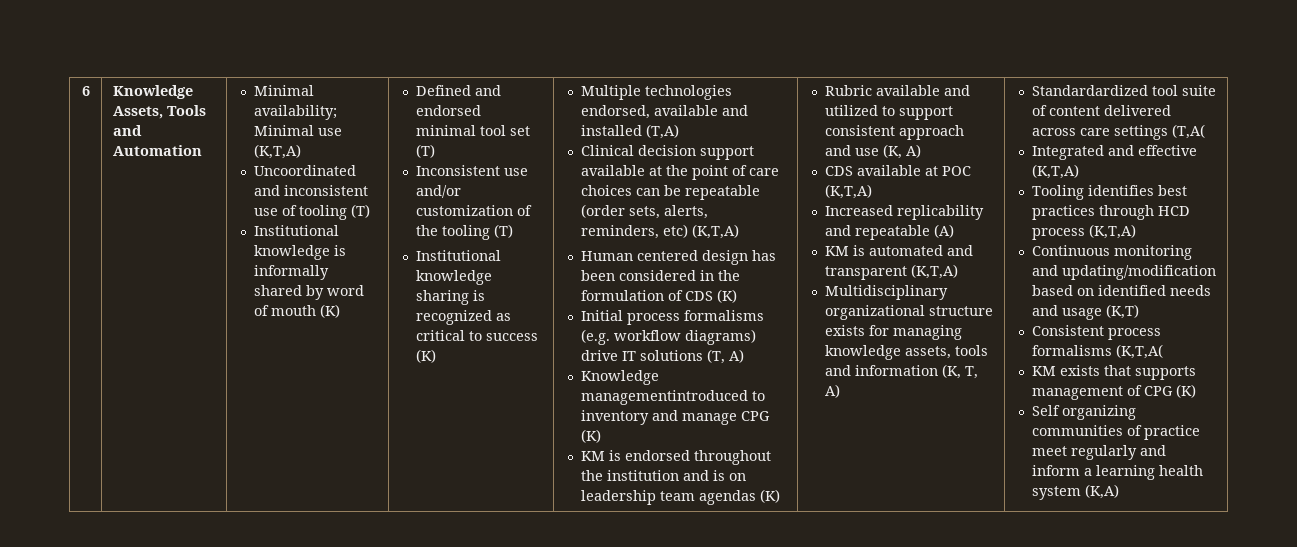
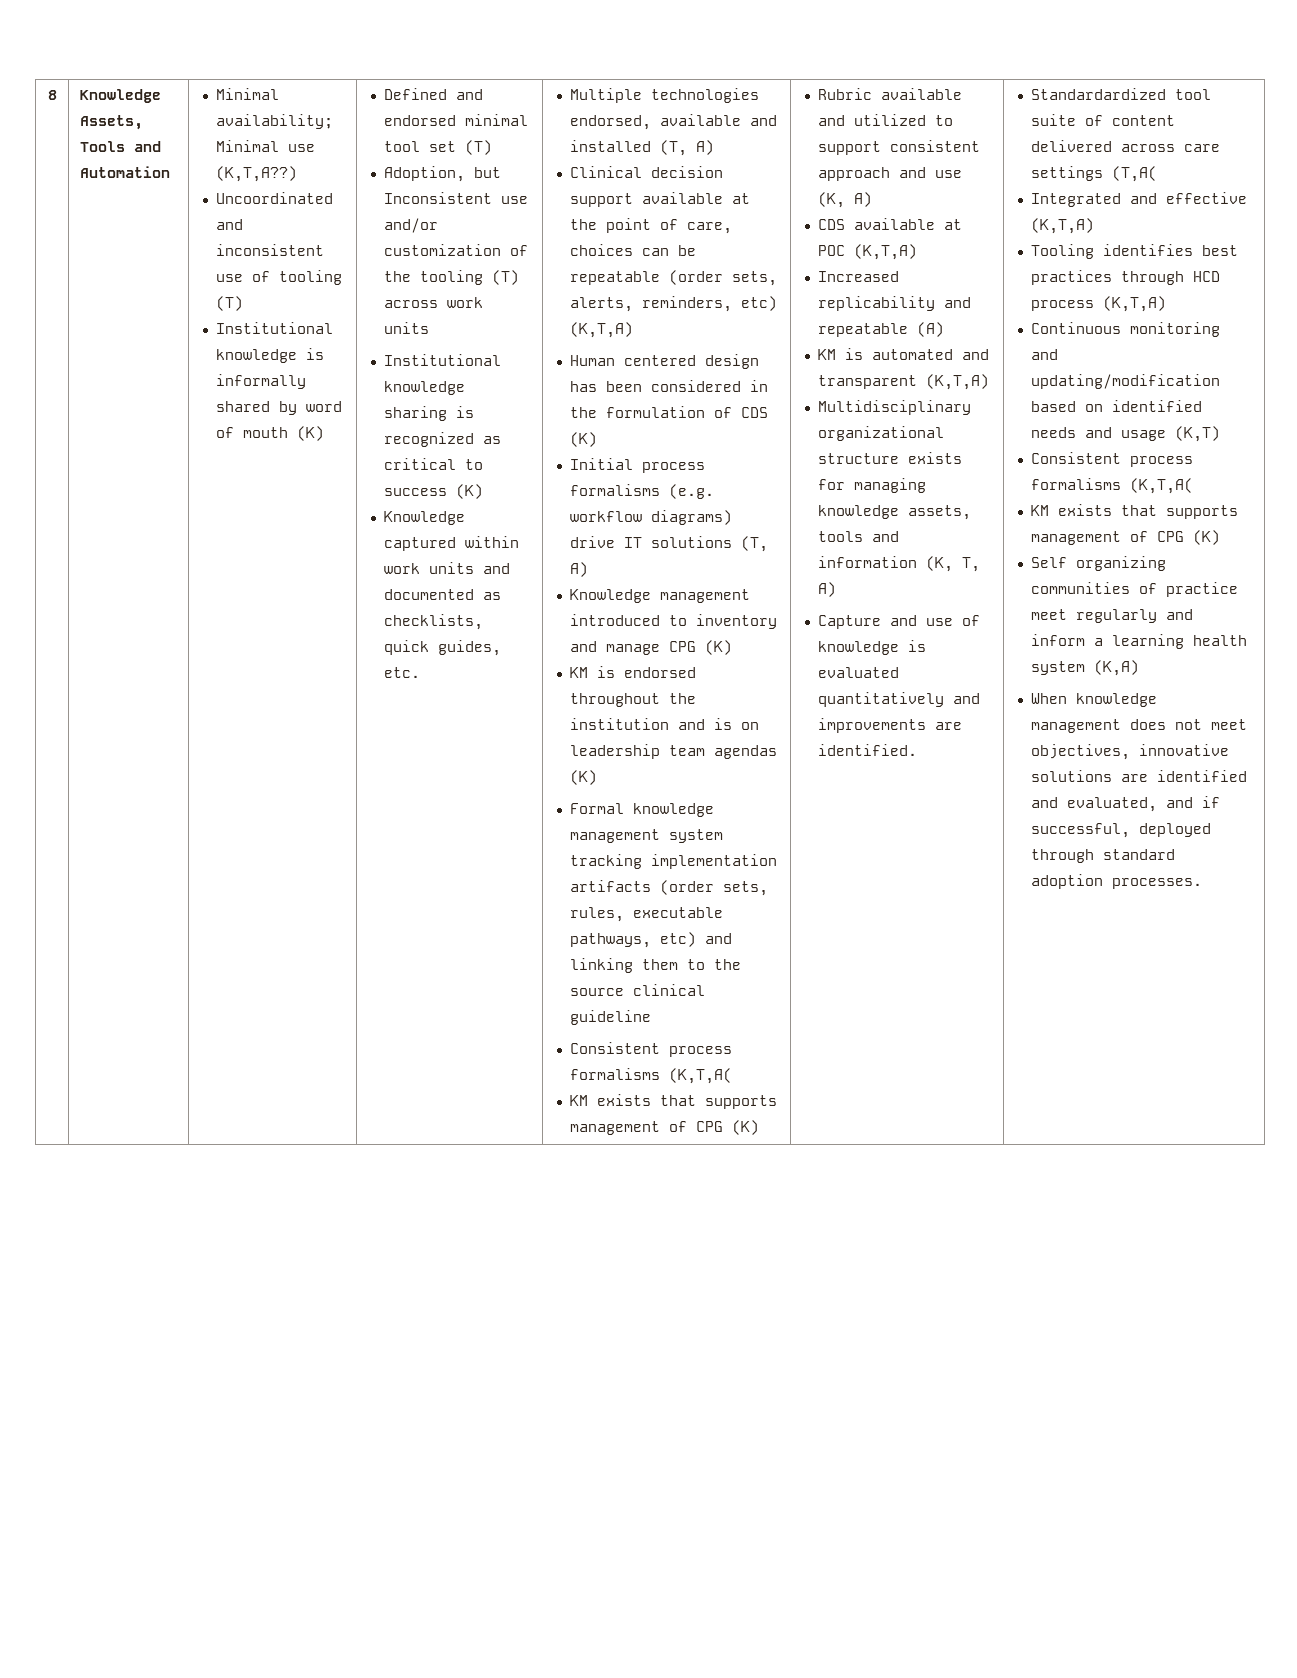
[81,86,90,96] 6 -> [47,90,57,100] 8
[253,144,301,159] (K,T,A) -> [216,166,298,182] (K,T,A??)
(435, 151) none -> [384,166,502,182] Adoption, but
(513, 231) none -> [384,297,484,308] [384,322,430,334] across work units
(436, 356) none -> [384,511,466,525] [384,536,520,551] [384,562,511,574] [384,589,502,600] [384,614,484,630] [384,640,502,656] [384,667,421,678] // Knowledge captured within work units and documented as checklists, quick guides, etc.
[645,124,679,139] (T,A) -> [660,140,715,156] (T, A)
[748,168,779,176] care -> [687,222,733,234] care,
[580,390,748,405] managementintroduced -> [660,589,751,603] [570,614,661,626] management introduced
(780, 496) none -> [570,803,715,817] [570,829,724,843] [570,854,778,869] [570,880,769,896] [570,907,724,922] [570,932,733,948] [570,958,742,973] [570,984,706,996] [570,1010,652,1025] [570,1042,733,1057] [570,1068,733,1084] [570,1094,778,1109] [570,1120,760,1135] // Formal knowledge management system tracking implementation artifacts (order sets, rules, executable pathways, etc) and linking them to the source clinical guideline // Consistent process formalisms (K,T,A( // KM exists that supports management of CPG (K)
(840, 391) none -> [818,615,981,629] [818,640,927,655] [818,667,900,678] [818,692,981,707] [818,718,963,733] [818,744,918,756] // Capture and use of knowledge is evaluated quantitatively and improvements are identified.
(1119, 491) none -> [1031,693,1158,707] [1031,719,1248,733] [1031,744,1230,760] [1031,770,1248,782] [1031,796,1221,812] [1031,823,1212,838] [1031,849,1176,863] [1031,874,1203,889] // When knowledge management does not meet objectives, innovative solutions are identified and evaluated, and if successful, deployed through standard adoption processes.

